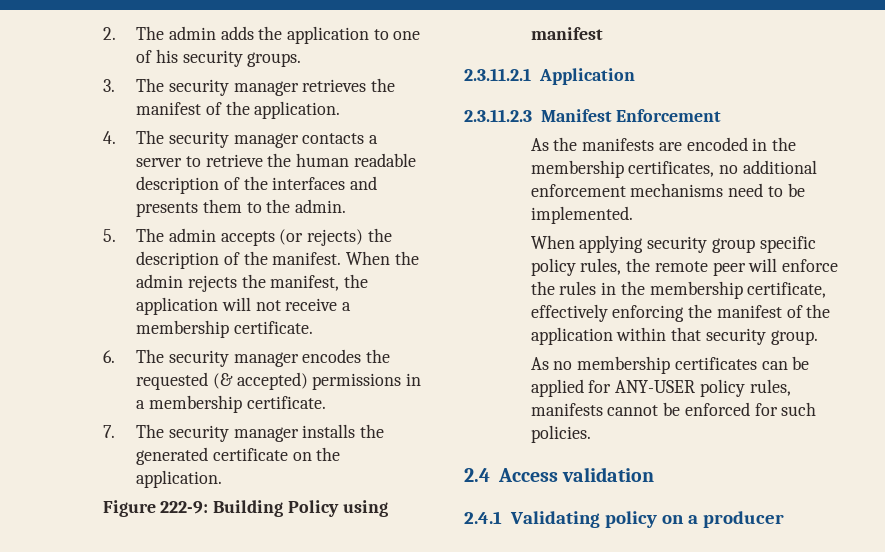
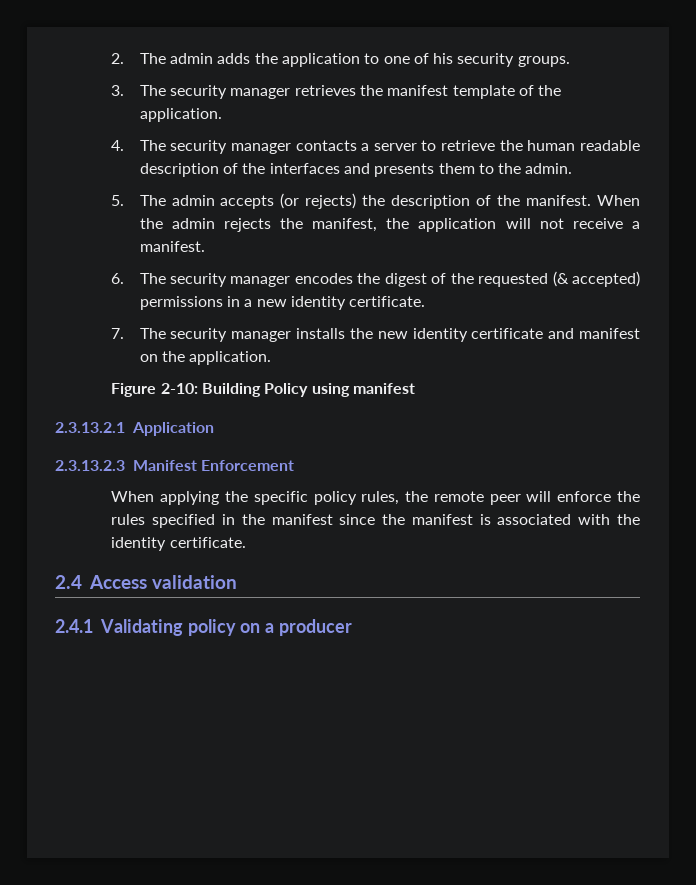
(202, 108) none -> [452,85,515,99] template
[136,320,313,338] membership certificate. -> [139,241,205,252] manifest.
(390, 356) none -> [384,273,474,287] digest of the
[148,395,242,413] membership -> [256,296,346,310] new identity
[136,447,288,465] generated certificate -> [377,328,640,342] new identity certificate and manifest
[160,501,209,514] 222-9: -> [160,383,198,394] 2-10:
[464,68,531,81] 2.3.11.2.1 -> [55,422,125,433] 2.3.13.2.1
[464,109,532,122] 2.3.11.2.3 -> [55,460,125,471] 2.3.13.2.3
[530,137,797,151] [530,160,817,178] [530,183,805,197] [530,206,633,224] // As the manifests are encoded in the membership certificates, no additional enforcement mechanisms need to be implemented. -> (295, 465) none
[647,236,755,253] security group -> [224,491,248,502] the
[601,281,827,299] [530,304,831,322] [530,327,818,345] [530,356,810,374] [530,379,791,397] [530,402,817,416] [530,425,591,443] in the membership certificate, effectively enforcing the manifest of the application within that security group. // As no membership certificates can be applied for ANY-USER policy rules, manifests cannot be enforced for such policies. -> [152,514,641,528] [111,537,246,551] specified in the manifest since the manifest is associated with the identity certificate.

